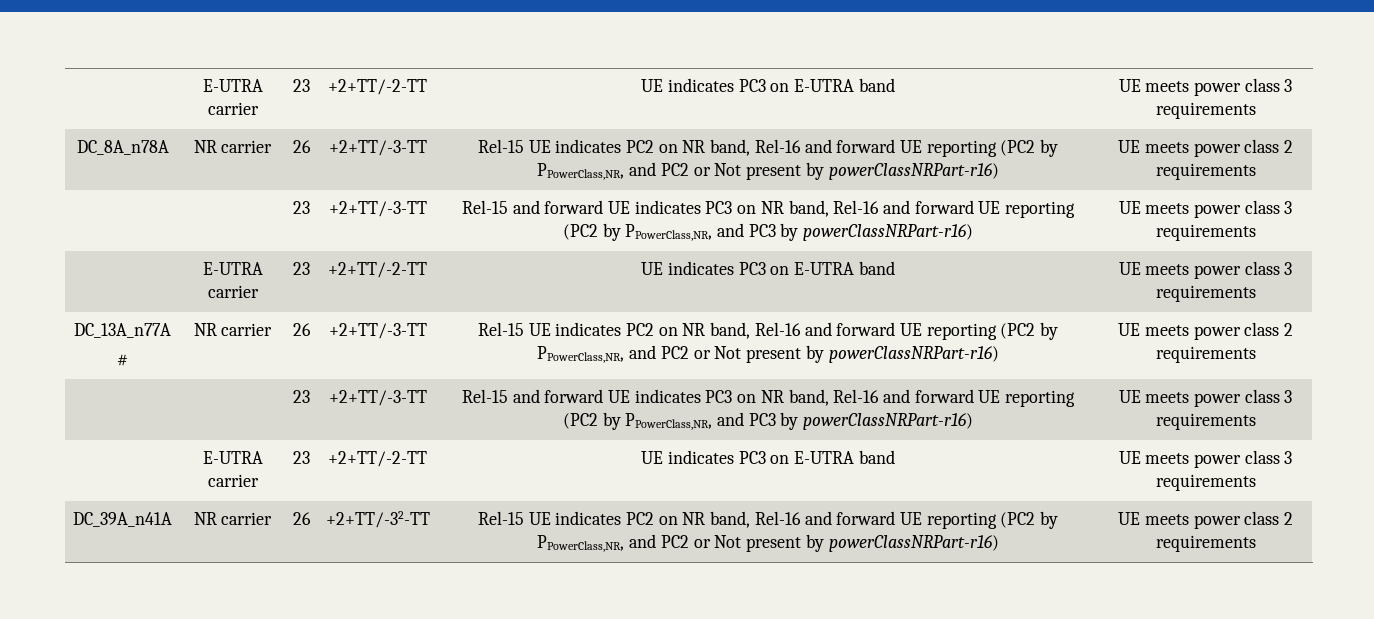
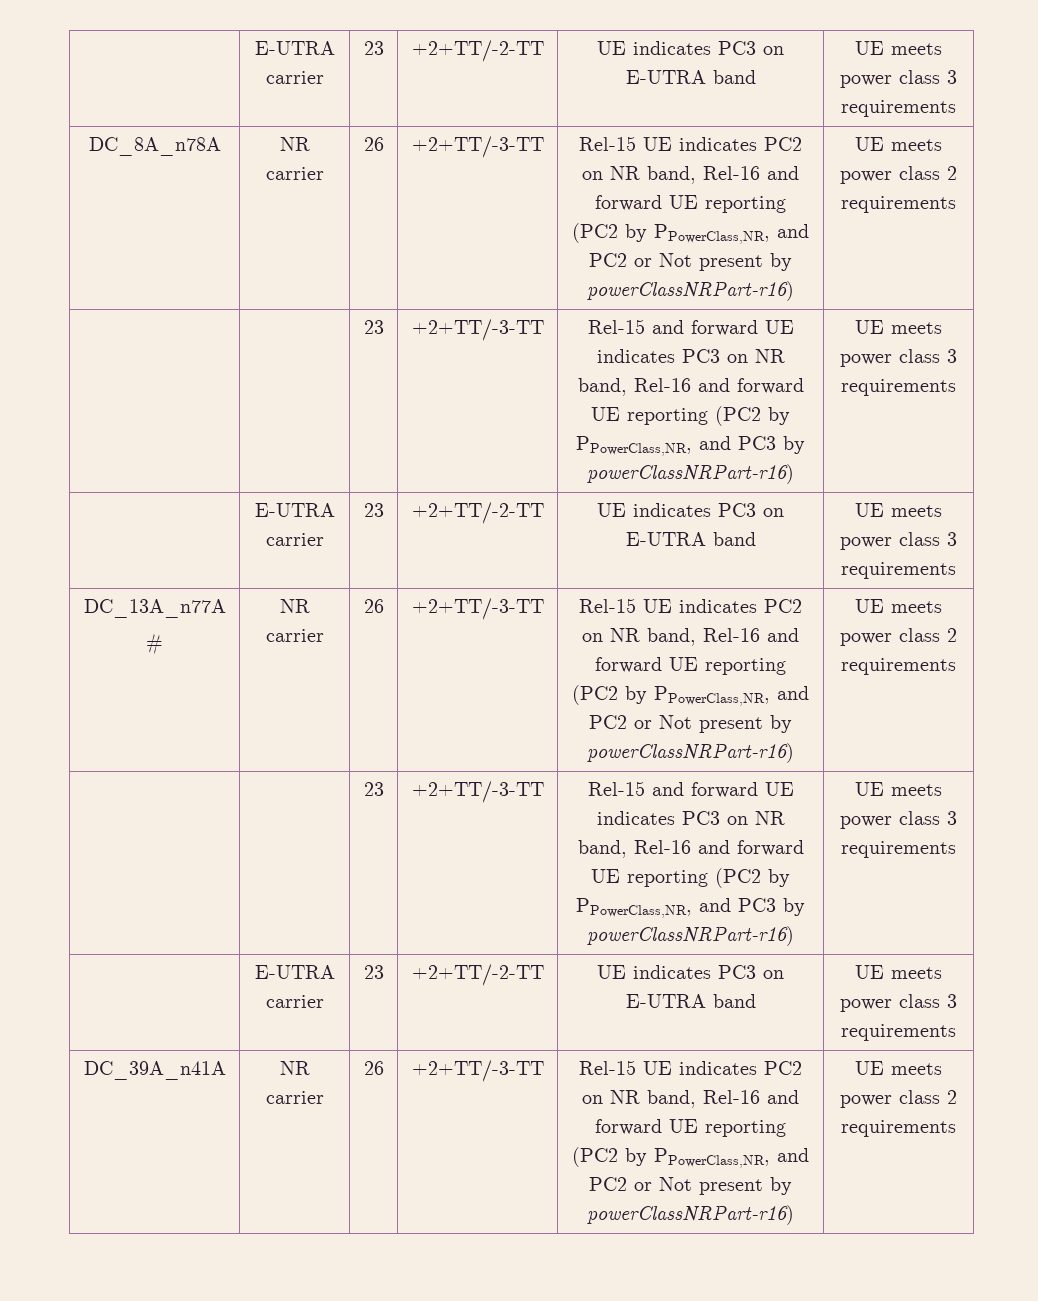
[325,511,430,528] +2+TT/-32-TT -> [411,1060,544,1082] +2+TT/-3-TT

